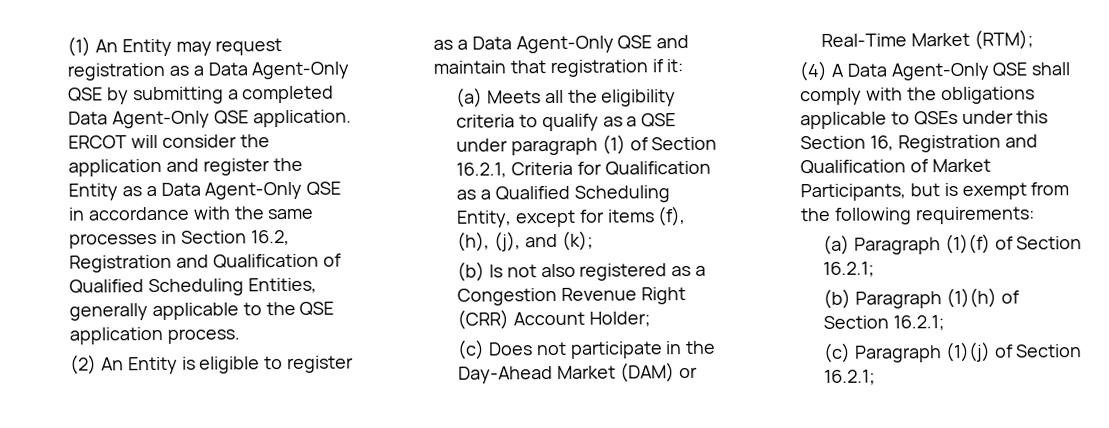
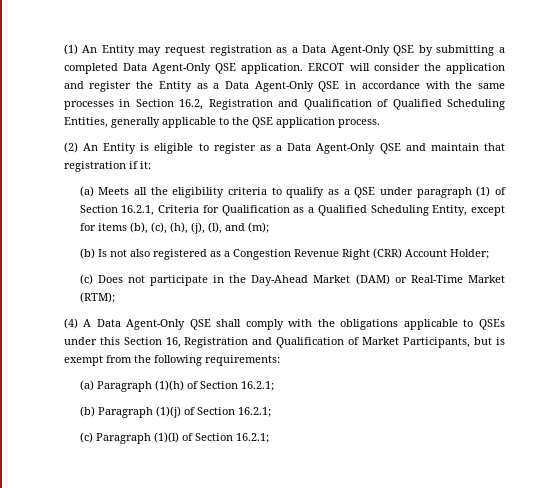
[657,206,687,227] [457,230,594,252] (f), (h), (j), and (k); -> [129,222,269,234] (b), (c), (h), (j), (l), and (m);
[944,233,991,255] (1)(f) -> [154,380,184,391] (1)(h)
[945,287,997,309] (1)(h) -> [155,406,181,418] (1)(j)
[944,341,991,363] (1)(j) -> [153,432,179,443] (1)(l)

